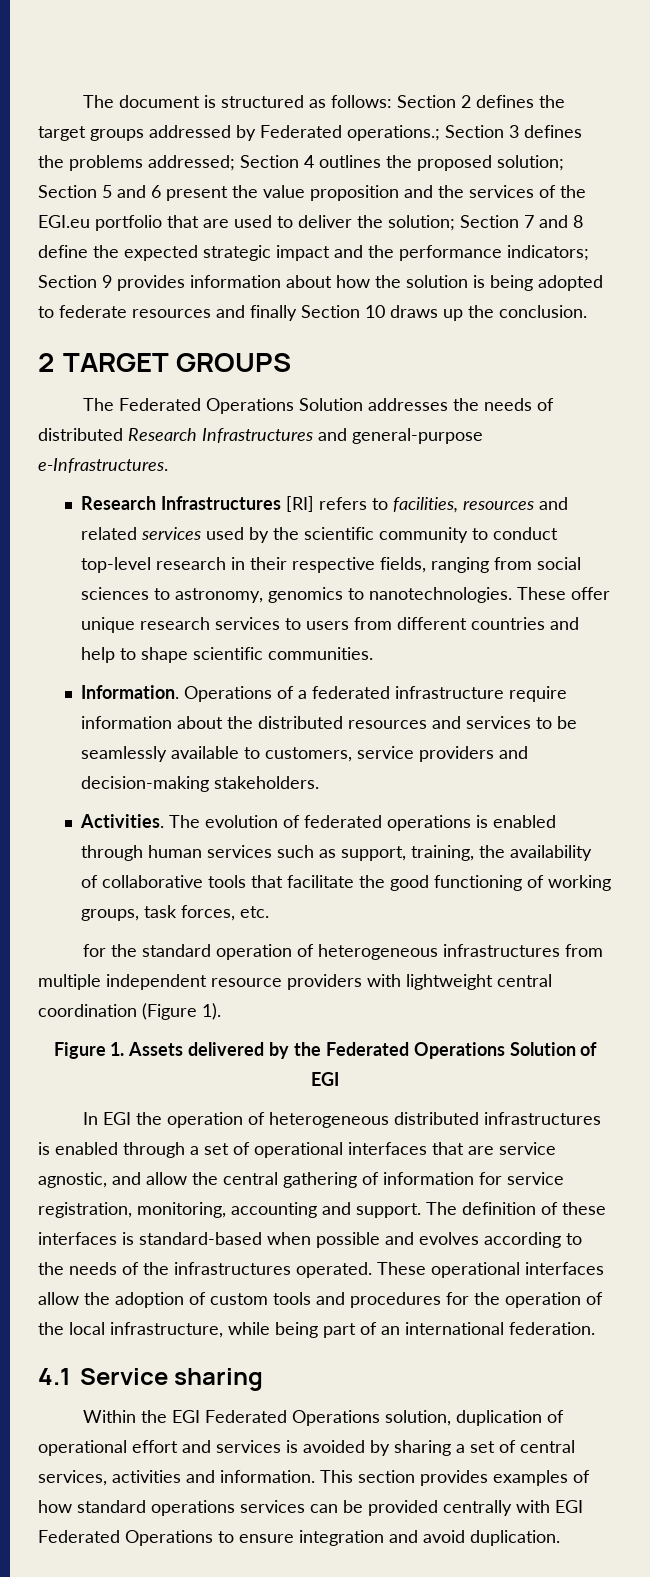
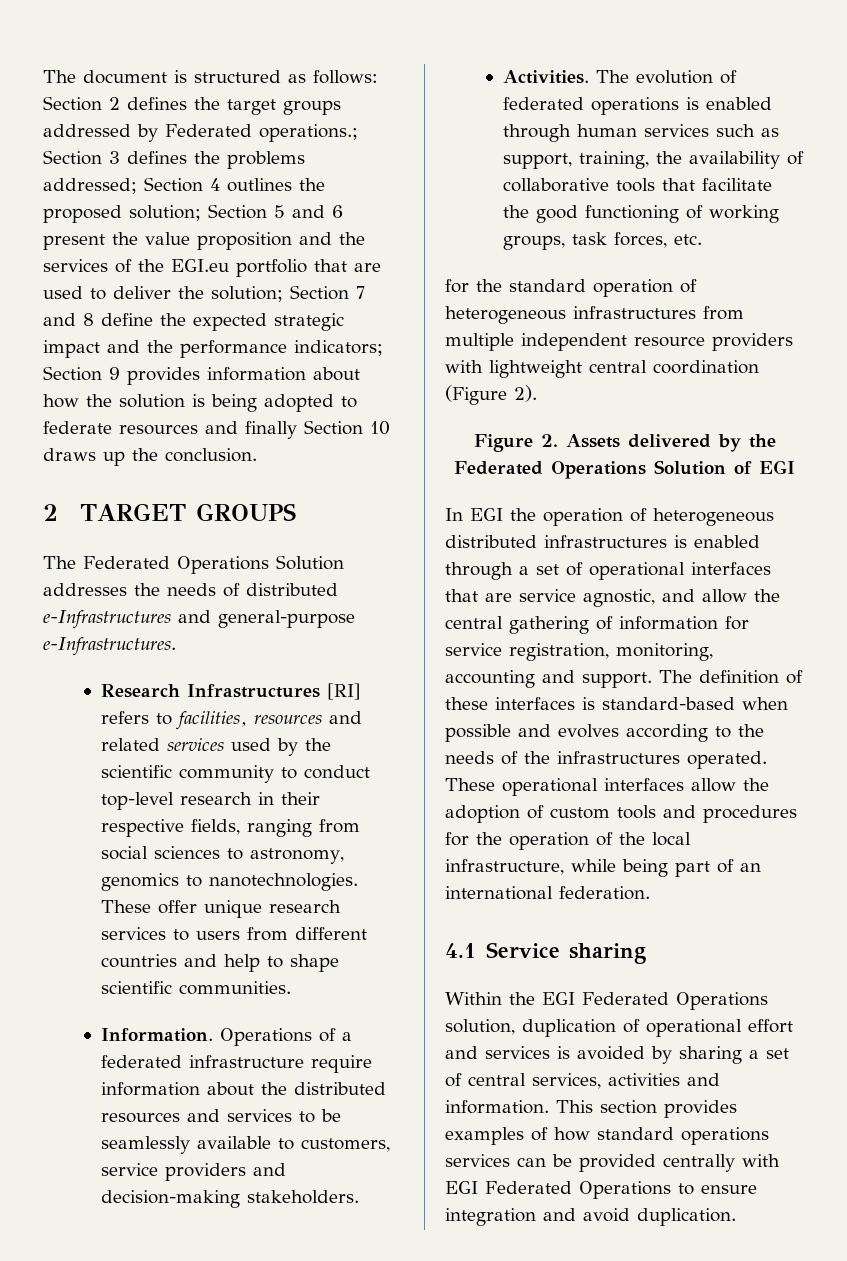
[128,428,313,443] Research Infrastructures -> [43,610,171,629] e-Infrastructures
[202,1003,221,1020] 1). -> [514,385,537,402] 2).
[110,1042,125,1056] 1. -> [540,434,558,447] 2.

